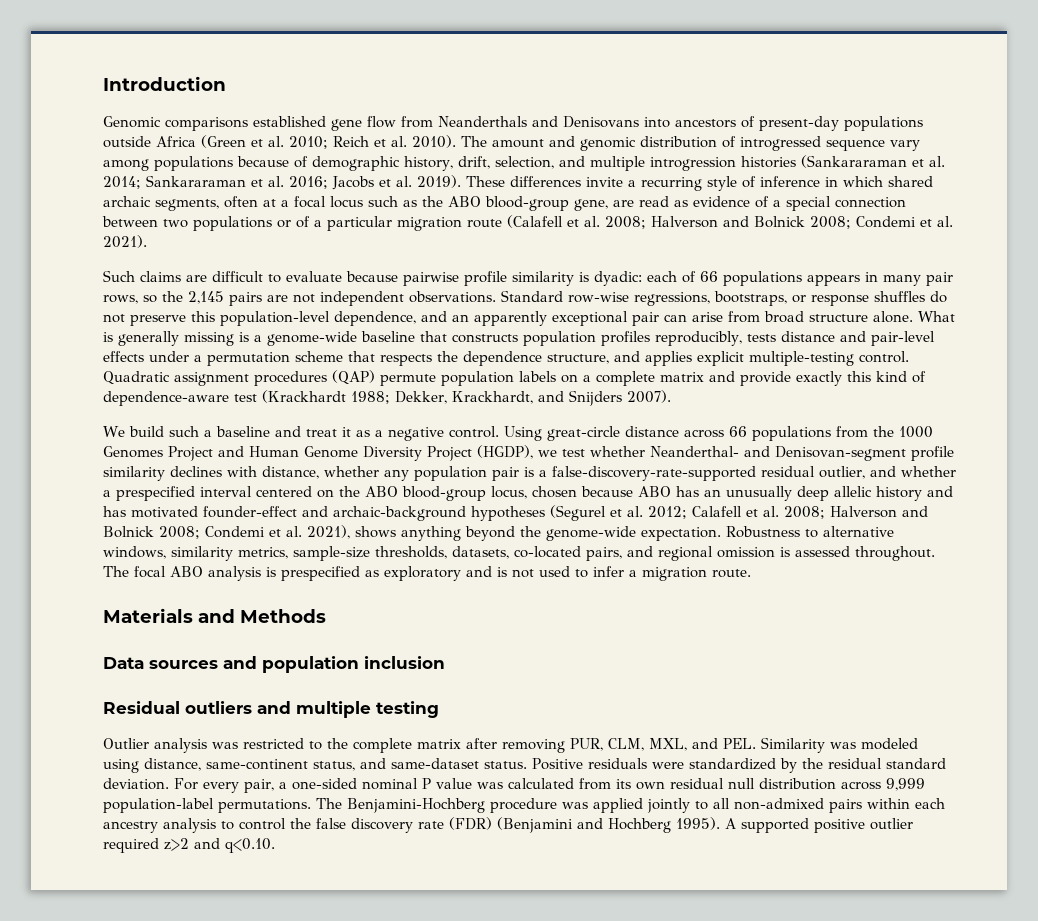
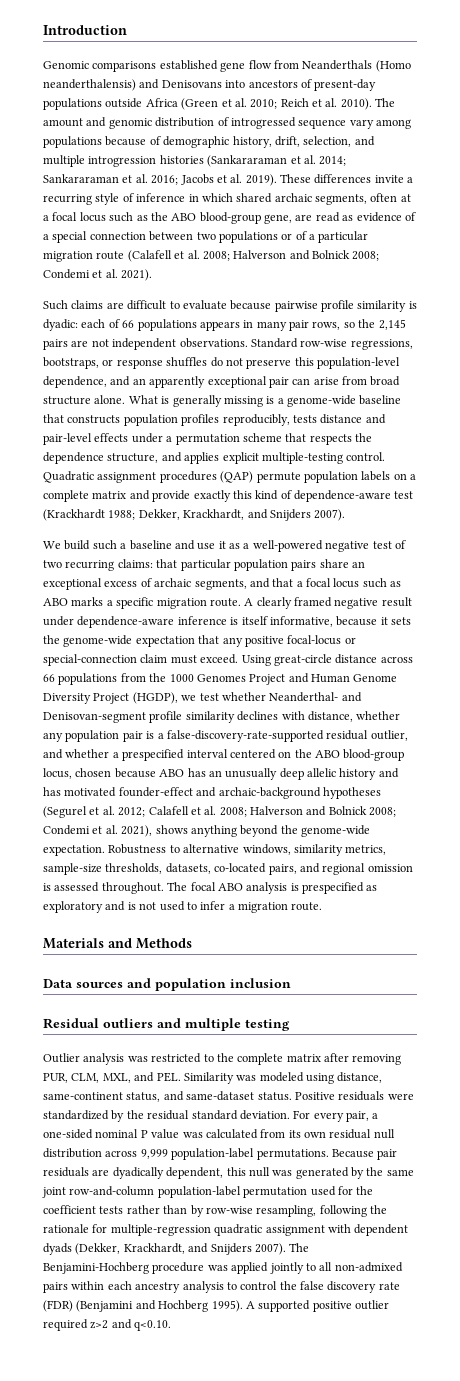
(527, 121) none -> [375,60,411,72] [43,79,136,91] (Homo neanderthalensis)
[305,429,337,437] treat -> [197,543,216,550] use
[387,426,499,441] negative control. -> [252,540,406,552] [43,559,365,571] [43,578,402,590] [43,597,412,609] [43,616,411,628] [43,635,356,647] [43,654,239,666] well-powered negative test of two recurring claims: that particular population pairs share an exceptional excess of archaic segments, and that a focal locus such as ABO marks a specific migration route. A clearly framed negative result under dependence-aware inference is itself informative, because it sets the genome-wide expectation that any positive focal-locus or special-connection claim must exceed.
(311, 806) none -> [331,1149,398,1160] [43,1167,414,1179] [42,1186,374,1198] [43,1205,387,1217] [43,1224,409,1236] [43,1243,286,1255] Because pair residuals are dyadically dependent, this null was generated by the same joint row-and-column population-label permutation used for the coefficient tests rather than by row-wise resampling, following the rationale for multiple-regression quadratic assignment with dependent dyads (Dekker, Krackhardt, and Snijders 2007).

